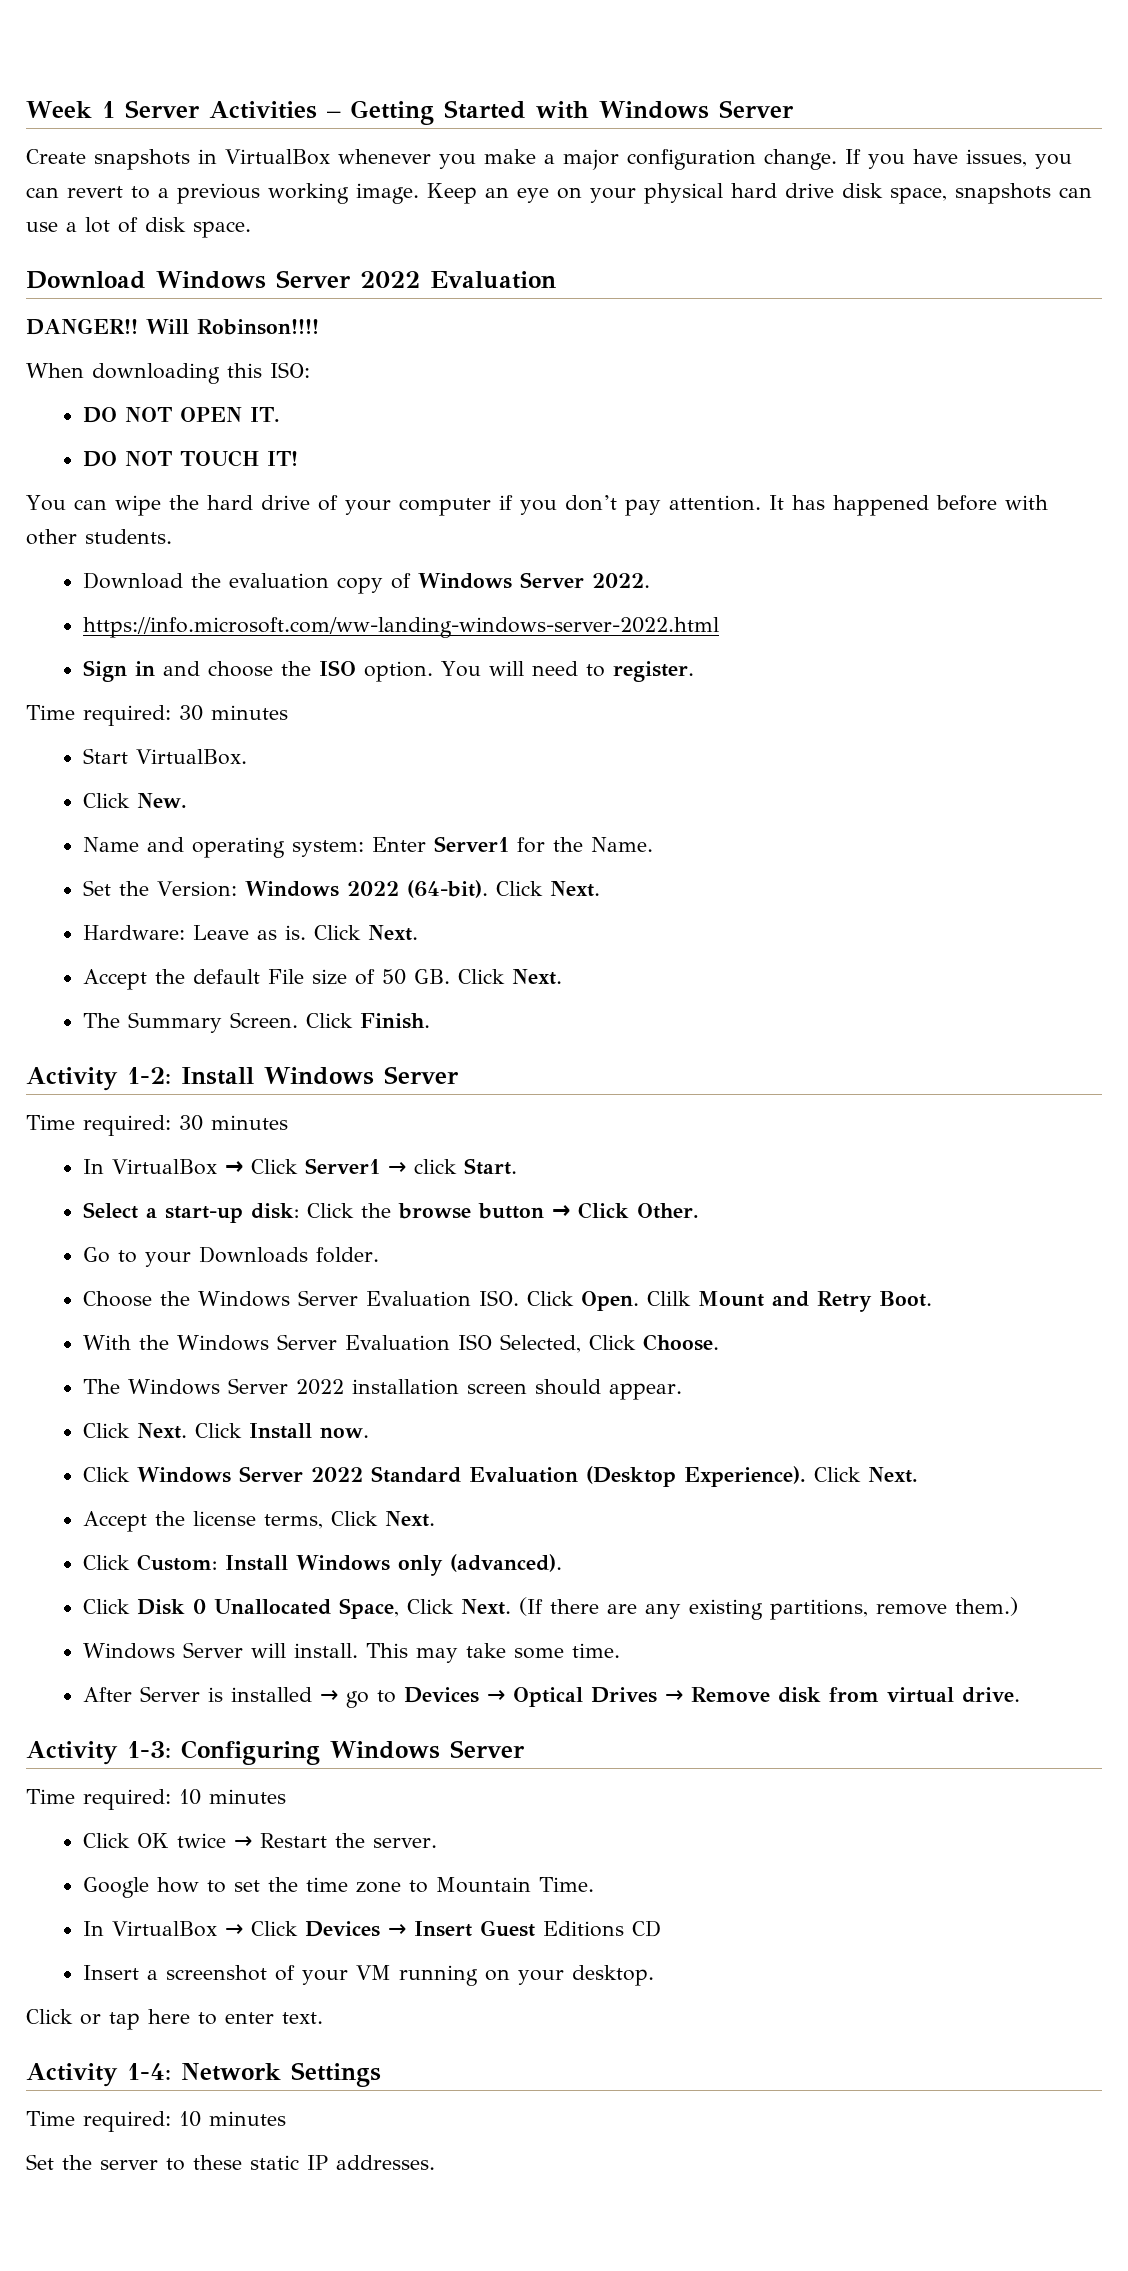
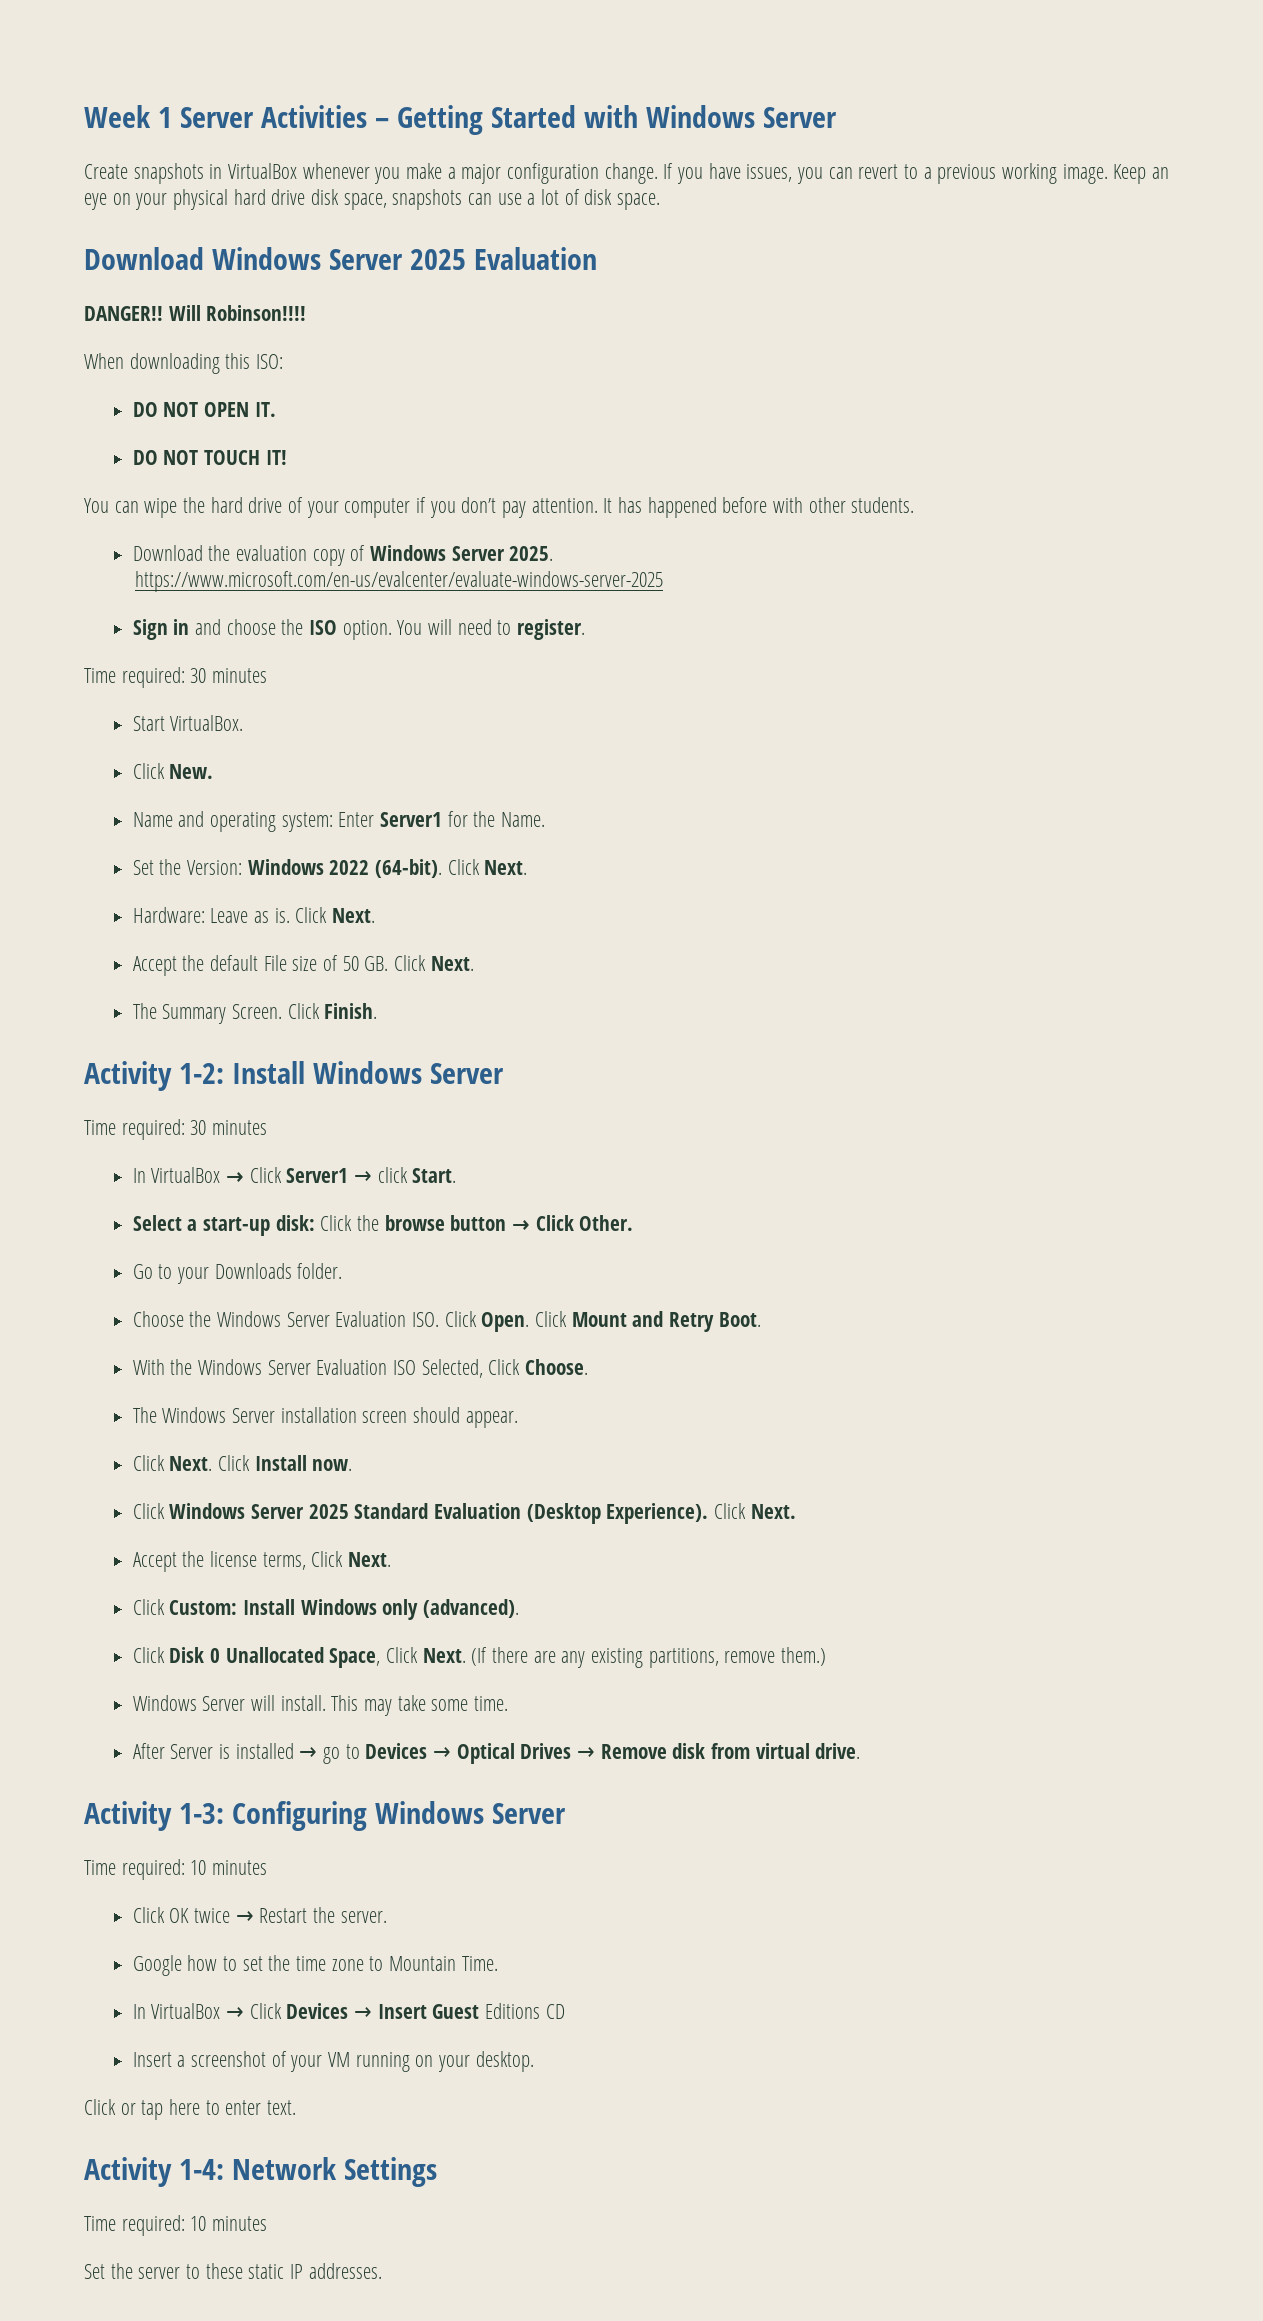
[359,271,420,288] 2022 -> [409,249,466,270] 2025
[591,573,650,588] [82,617,719,638] 2022. // https://info.microsoft.com/ww-landing-windows-server-2022.html -> [509,546,554,561] [134,571,663,592] 2025. // https://www.microsoft.com/en-us/evalcenter/evaluate-windows-server-2025
[646,1291,691,1306] Clilk -> [534,1311,567,1327] Click
[295,1379,344,1395] 2022 -> (275, 1415) none
[310,1467,363,1482] 2022 -> [308,1504,349,1519] 2025

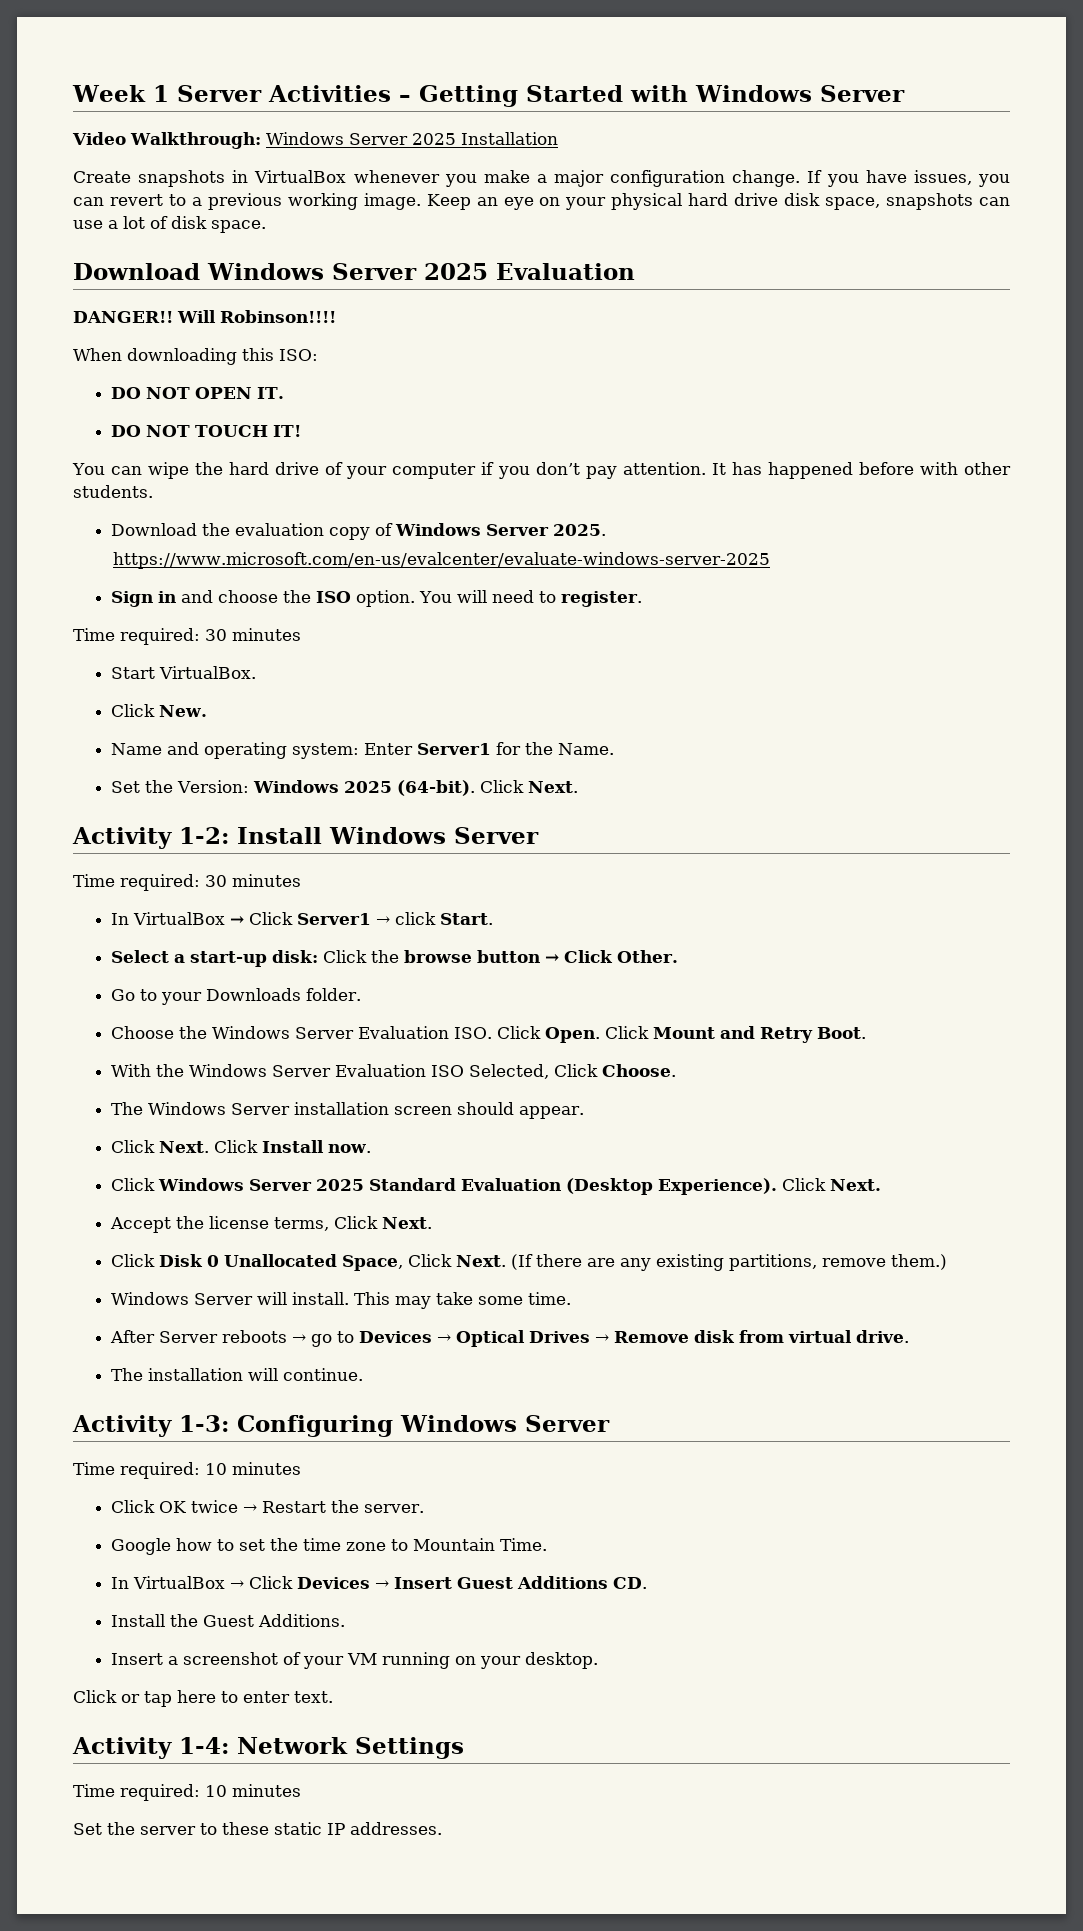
(837, 117) none -> [72,132,558,149] // Video Walkthrough: Windows Server 2025 Installation
[329,860,370,875] 2022 -> [344,781,393,793] 2025
[132,907,375,923] [132,955,474,976] [132,1003,378,1024] // Hardware: Leave as is. Click Next. // Accept the default File size of 50 GB. Click Next. // The Summary Screen. Click Finish. -> (579, 787) none
[132,1599,519,1620] // Click Custom: Install Windows only (advanced). -> (433, 1223) none
[218,1743,294,1759] is installed -> [222,1330,288,1343] reboots
(861, 1751) none -> [111,1368,364,1381] // The installation will continue.
[484,2003,565,2019] Editions CD -> [517,1576,648,1589] [111,1614,346,1627] Additions CD. // Install the Guest Additions.

